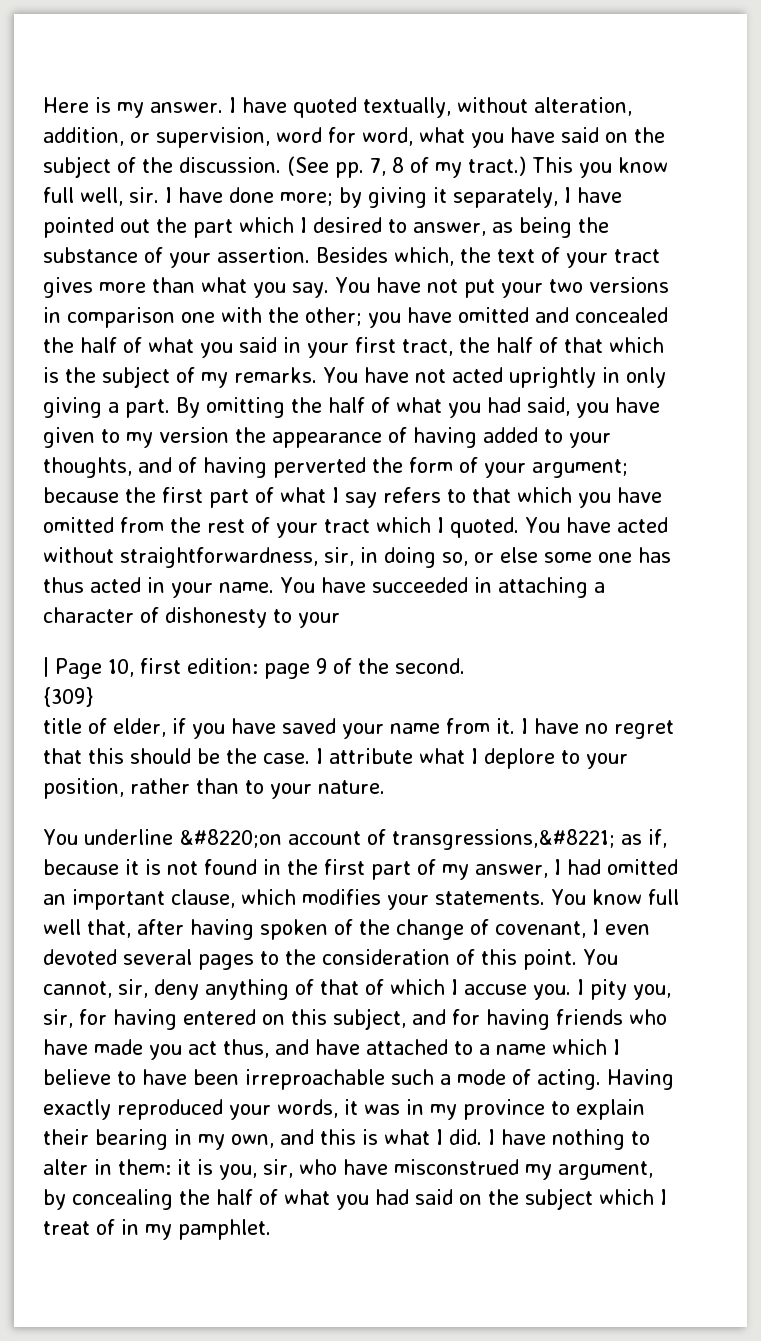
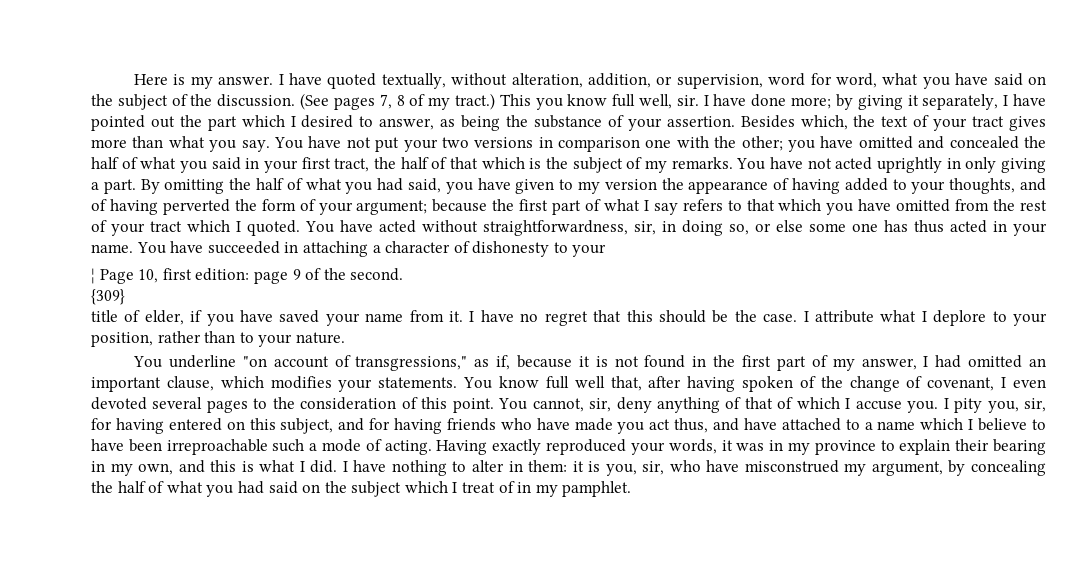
[335,162,364,178] pp. -> [333,97,375,110] pages
[43,657,49,677] | -> [91,268,95,284] ¦
[178,829,282,848] &#8220;on -> [242,356,267,367] "on
[391,829,615,850] transgressions,&#8221; -> [355,356,468,371] transgressions,"

